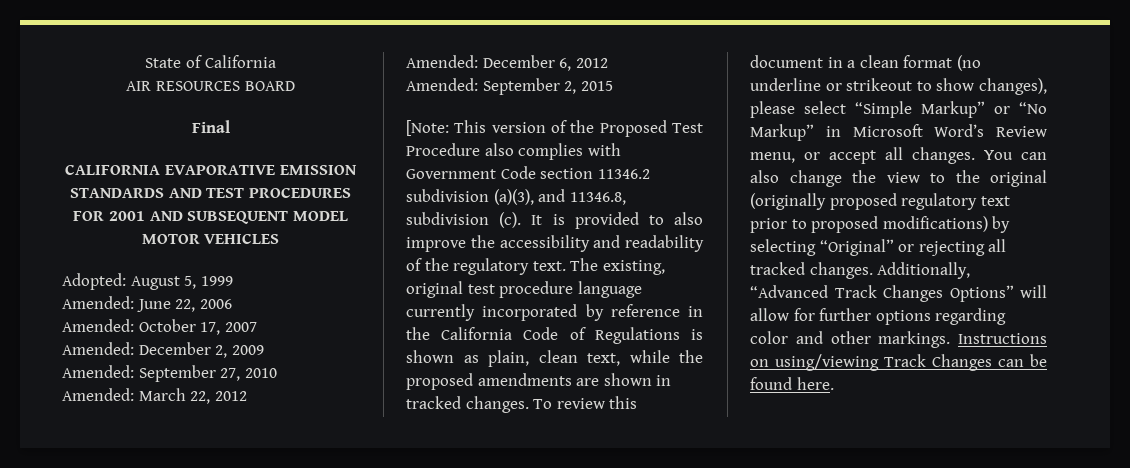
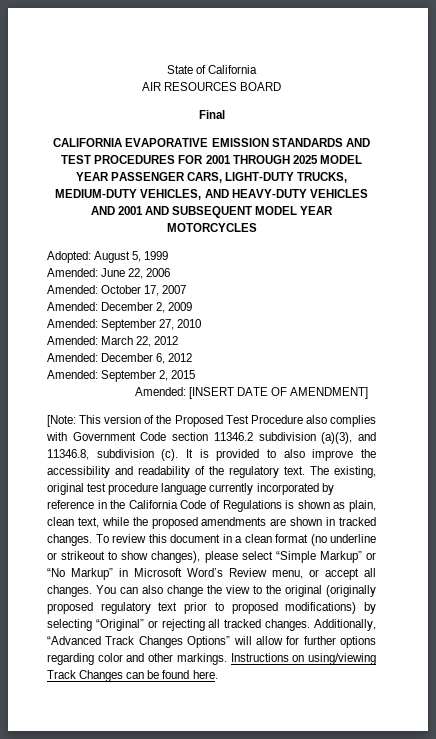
(145, 216) none -> [232,155,362,164] [75,172,348,183] [55,189,368,200] [90,206,143,215] THROUGH 2025 MODEL YEAR PASSENGER CARS, LIGHT-DUTY TRUCKS, MEDIUM-DUTY VEHICLES, AND HEAVY-DUTY VEHICLES AND 2001
[141,233,280,244] MOTOR VEHICLES -> [300,206,334,215] [166,223,257,232] YEAR MOTORCYCLES
(613, 86) none -> [134,387,368,399] // Amended: [INSERT DATE OF AMENDMENT]

